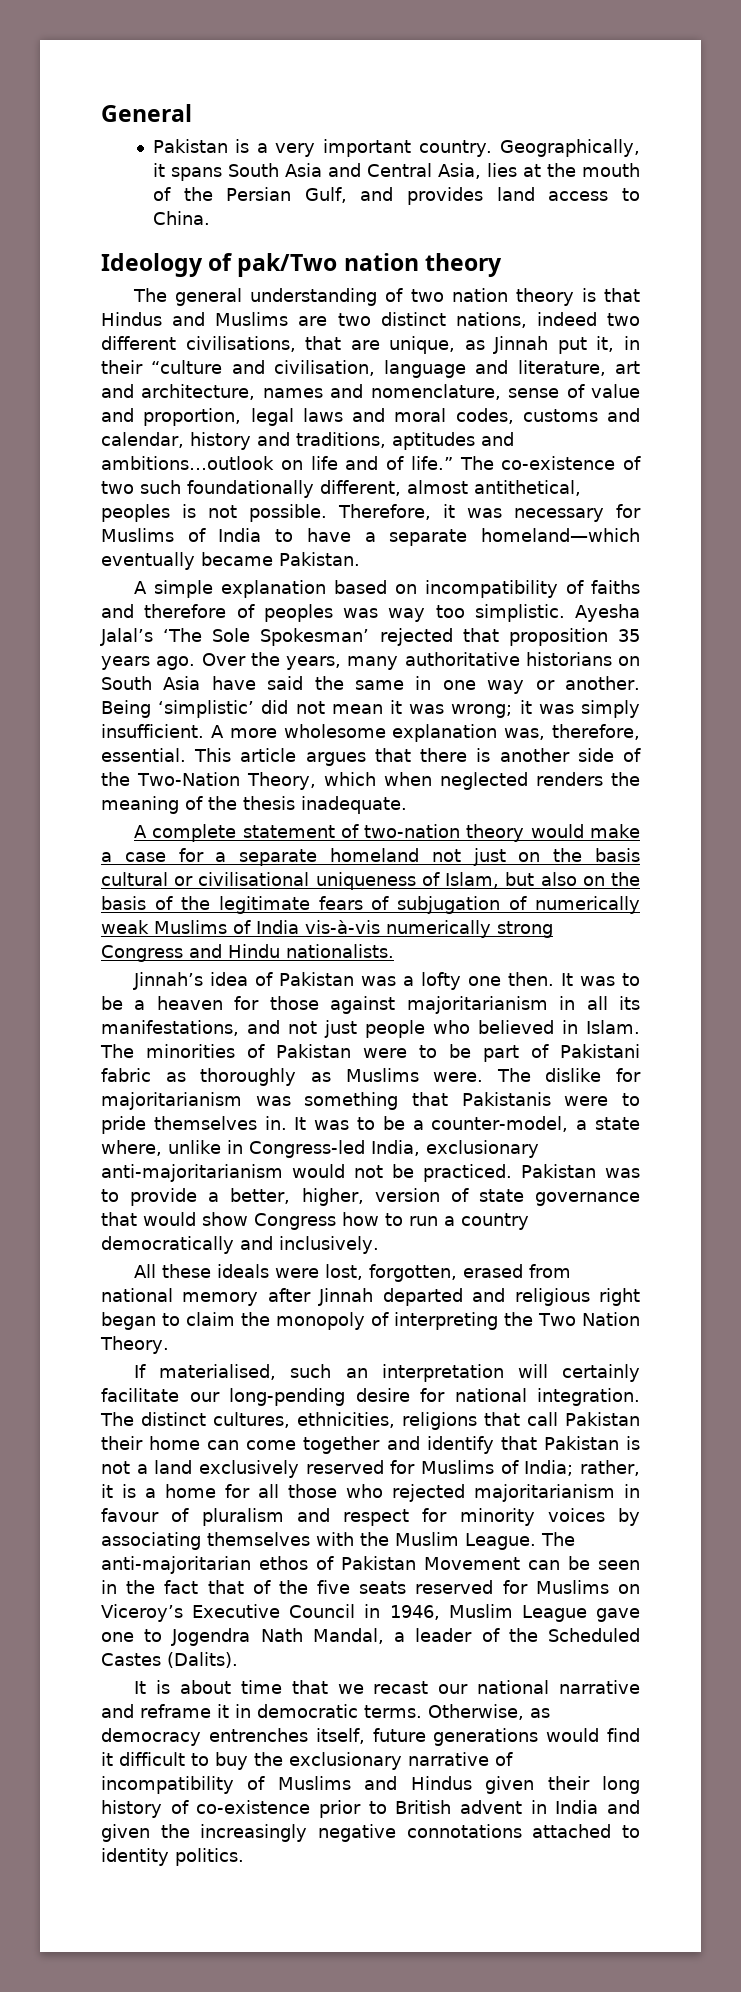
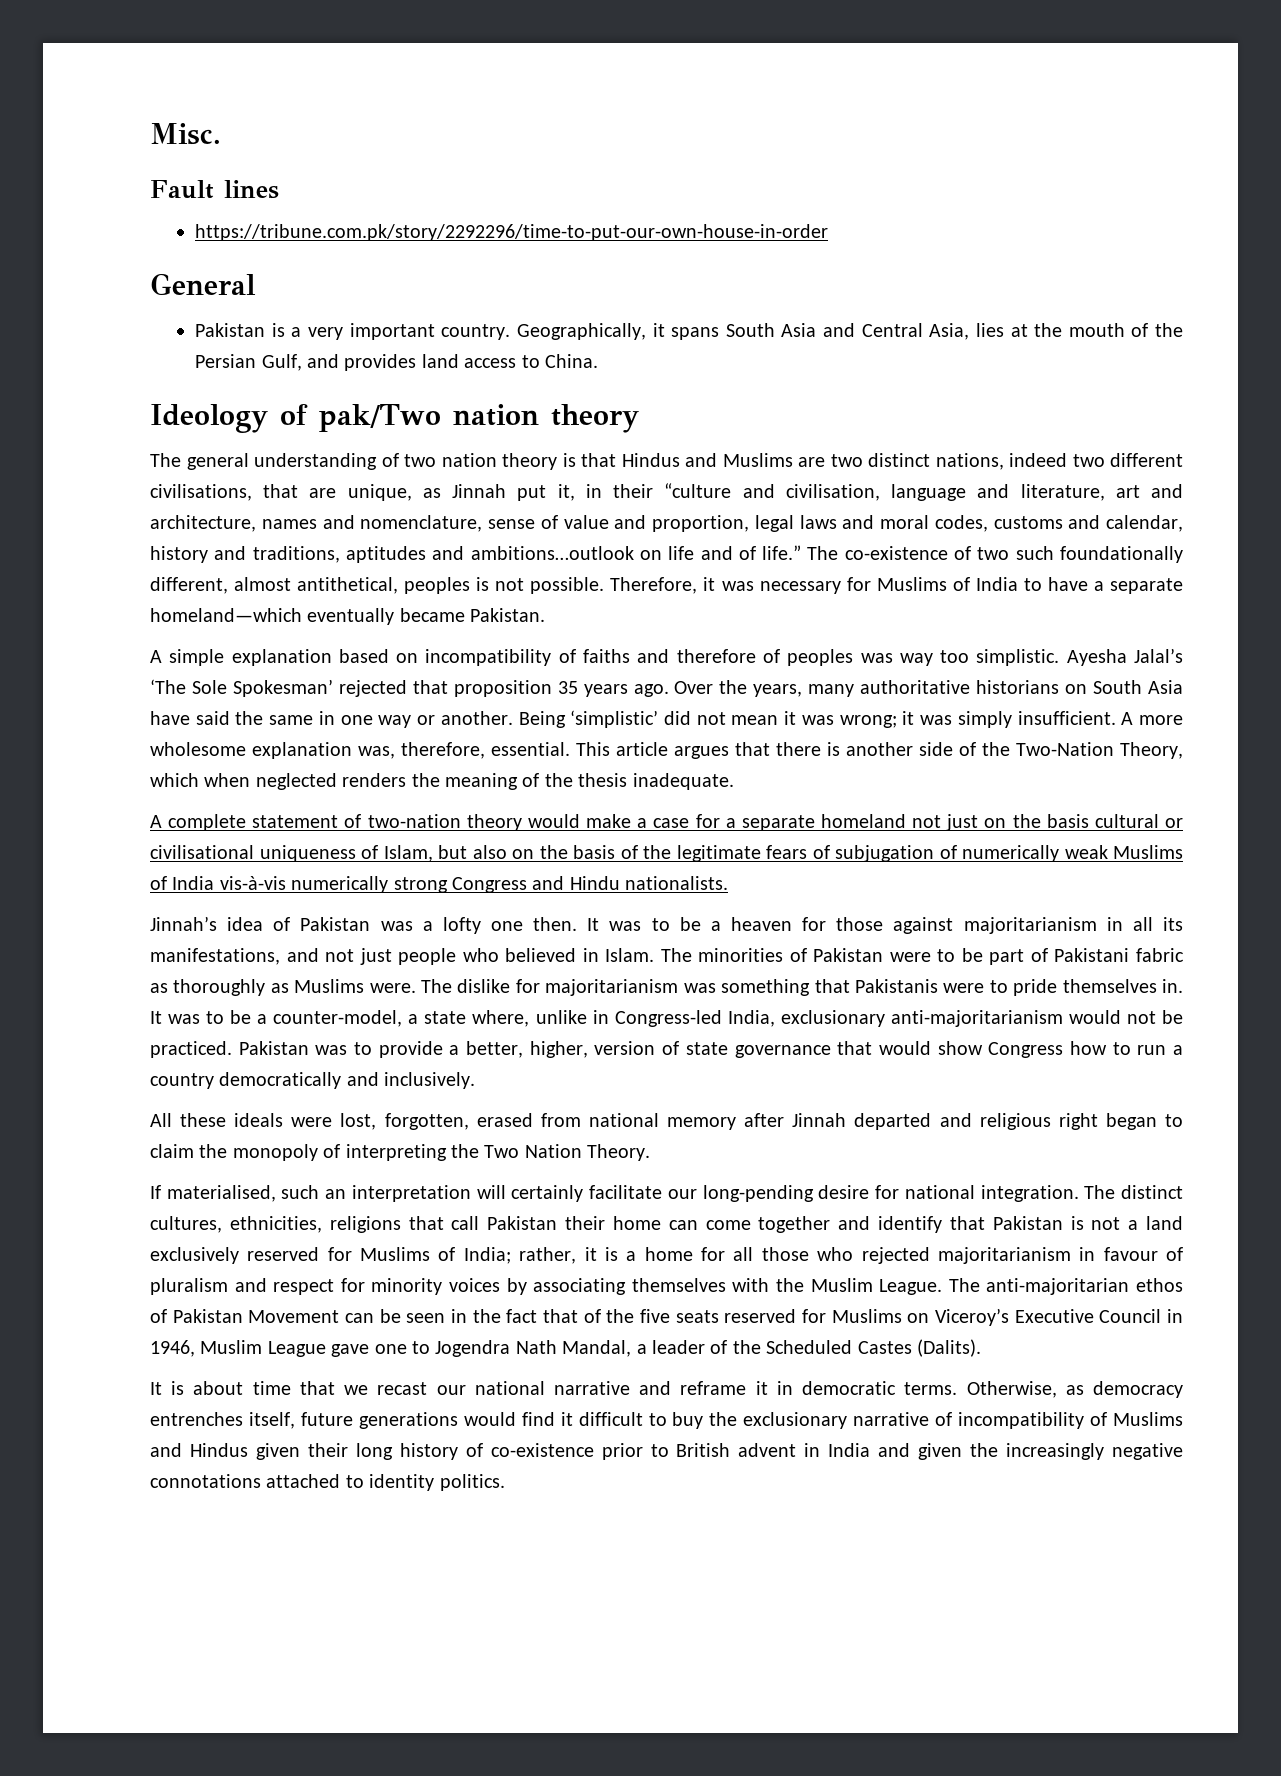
(101, 113) none -> [150,123,221,145] [150,180,279,199] [195,224,829,241] Misc. // Fault lines // https://tribune.com.pk/story/2292296/time-to-put-our-own-house-in-order //

